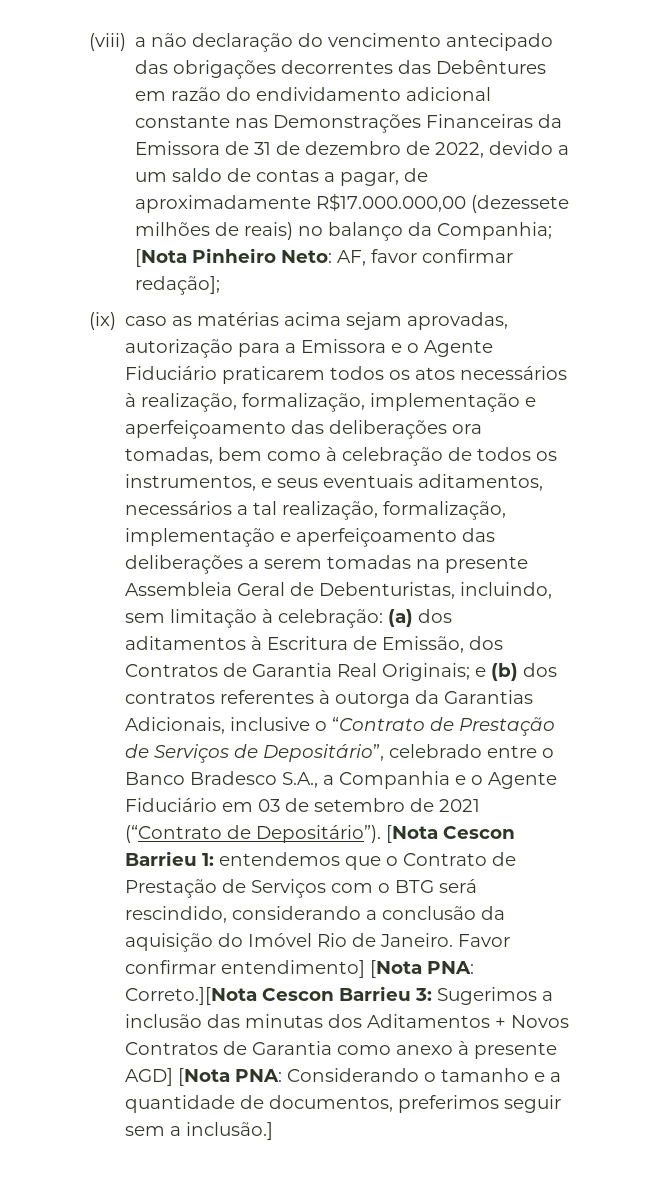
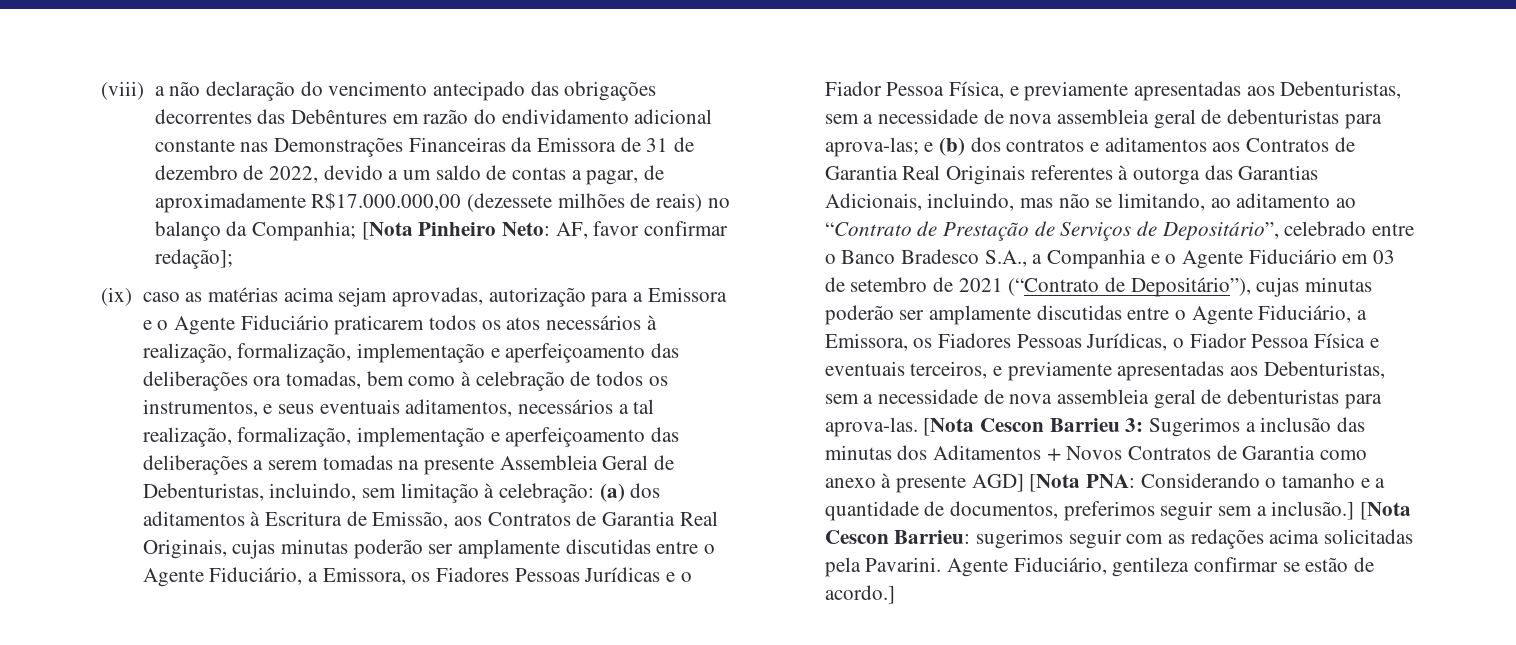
[469,636,504,650] [125,663,558,681] [125,691,216,704] dos Contratos de Garantia Real Originais; e (b) dos contratos -> [453,511,718,526] [142,539,715,559] [142,567,692,587] [824,81,1402,101] [824,109,1382,129] [824,137,1355,157] [824,165,1025,185] aos Contratos de Garantia Real Originais, cujas minutas poderão ser amplamente discutidas entre o Agente Fiduciário, a Emissora, os Fiadores Pessoas Jurídicas e o Fiador Pessoa Física, e previamente apresentadas aos Debenturistas, sem a necessidade de nova assembleia geral de debenturistas para aprova-las; e (b) dos contratos e aditamentos aos Contratos de Garantia Real Originais
[415,690,440,704] da -> [1204,165,1233,180] das
[230,717,328,731] inclusive o -> [927,193,1356,211] incluindo, mas não se limitando, ao aditamento ao
[256,825,516,843] [125,851,517,870] [125,879,478,898] [125,906,506,923] [125,933,511,952] [125,960,475,978] [125,987,258,1005] Depositário”). [Nota Cescon Barrieu 1: entendemos que o Contrato de Prestação de Serviços com o BTG será rescindido, considerando a conclusão da aquisição do Imóvel Rio de Janeiro. Favor confirmar entendimento] [Nota PNA: Correto.][Nota -> [1130,277,1372,297] [824,305,1367,325] [824,333,1379,351] [824,361,1385,381] [824,389,1382,409] [824,417,975,437] Depositário”), cujas minutas poderão ser amplamente discutidas entre o Agente Fiduciário, a Emissora, os Fiadores Pessoas Jurídicas, o Fiador Pessoa Física e eventuais terceiros, e previamente apresentadas aos Debenturistas, sem a necessidade de nova assembleia geral de debenturistas para aprova-las. [Nota
(274, 1131) none -> [1359,502,1411,520] [824,529,1413,549] [824,557,1374,577] [824,585,895,604] [Nota Cescon Barrieu: sugerimos seguir com as redações acima solicitadas pela Pavarini. Agente Fiduciário, gentileza confirmar se estão de acordo.]

